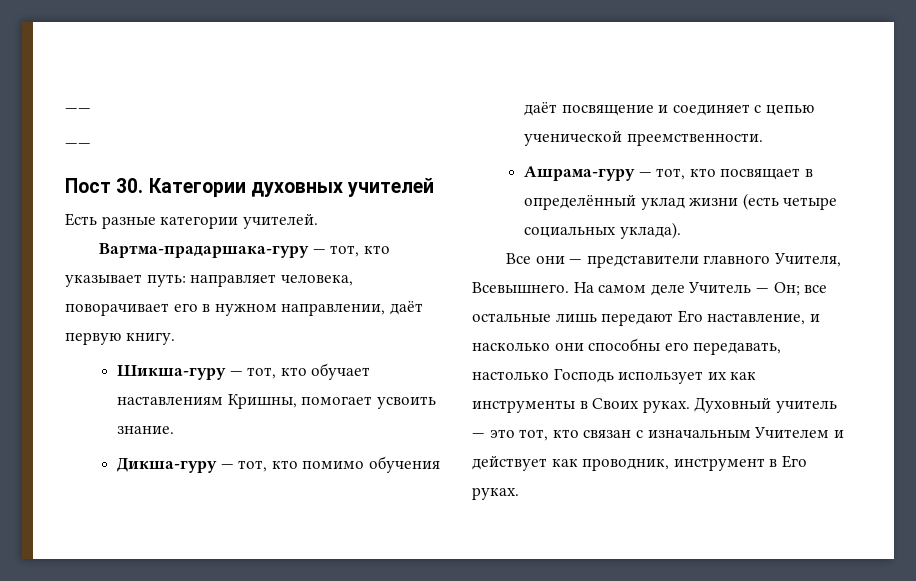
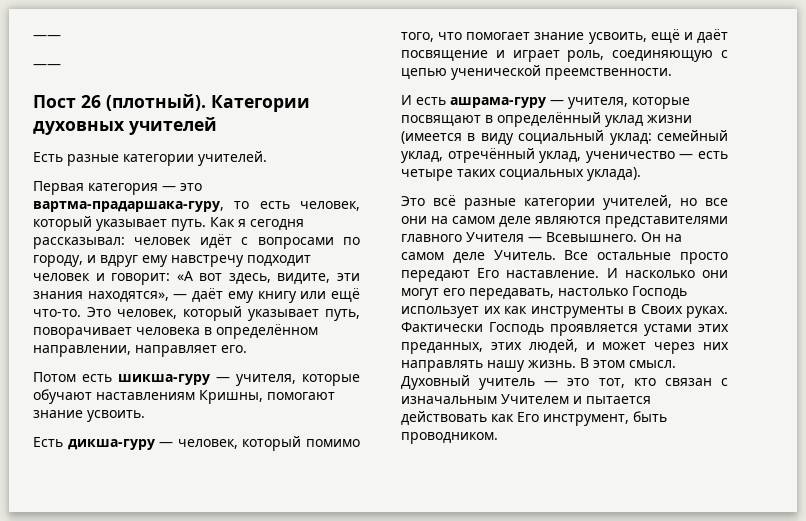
[116,178,144,193] 30. -> [81,94,206,111] 26 (плотный).
[99,243,390,258] [65,274,353,287] [65,301,423,316] [65,332,175,345] [117,363,371,380] [117,394,436,409] [117,426,175,434] [117,456,441,473] [524,102,815,116] [524,130,763,146] [524,166,814,181] [524,193,838,210] [524,222,681,239] [506,253,842,268] [472,282,828,296] [472,310,820,326] Вартма-прадаршака-гуру — тот, кто указывает путь: направляет человека, поворачивает его в нужном направлении, даёт первую книгу. // Шикша-гуру — тот, кто обучает наставлениям Кришны, помогает усвоить знание. // Дикша-гуру — тот, кто помимо обучения даёт посвящение и соединяет с цепью ученической преемственности. // Ашрама-гуру — тот, кто посвящает в определённый уклад жизни (есть четыре социальных уклада). // Все они — представители главного Учителя, Всевышнего. На самом деле Учитель — Он; все остальные лишь передают Его наставление, и -> [33,181,202,195] [33,201,360,212] [33,216,304,231] [33,234,360,249] [33,255,311,267] [33,271,360,285] [33,288,361,303] [33,306,360,321] [33,324,318,339] [33,345,247,357] [33,372,360,386] [33,389,335,404] [33,410,145,422] [33,436,360,451] [401,29,728,44] [401,50,728,62] [401,65,672,80] [401,95,690,109] [401,112,692,127] [401,130,728,145] [401,148,728,163] [401,167,641,181] [401,195,728,210] [401,216,728,228] [401,232,682,242] [401,250,728,264] [401,268,618,282] Первая категория — это вартма-прадаршака-гуру, то есть человек, который указывает путь. Как я сегодня рассказывал: человек идёт с вопросами по городу, и вдруг ему навстречу подходит человек и говорит: «А вот здесь, видите, эти знания находятся», — даёт ему книгу или ещё что-то. Это человек, который указывает путь, поворачивает человека в определённом направлении, направляет его. // Потом есть шикша-гуру — учителя, которые обучают наставлениям Кришны, помогают знание усвоить. // Есть дикша-гуру — человек, который помимо того, что помогает знание усвоить, ещё и даёт посвящение и играет роль, соединяющую с цепью ученической преемственности. // И есть ашрама-гуру — учителя, которые посвящают в определённый уклад жизни (имеется в виду социальный уклад: семейный уклад, отречённый уклад, ученичество — есть четыре таких социальных уклада). // Это всё разные категории учителей, но все они на самом деле являются представителями главного Учителя — Всевышнего. Он на самом деле Учитель. Все остальные просто передают Его наставление. И
[588,338,661,351] способны -> [401,288,439,300] могут
(690, 406) none -> [401,322,729,336] [401,339,729,354] [401,358,676,372] Фактически Господь проявляется устами этих преданных, этих людей, и может через них направлять нашу жизнь. В этом смысл.
[472,455,807,471] [472,487,519,500] действует как проводник, инструмент в Его руках. -> [586,396,651,404] [401,411,667,426] [401,432,498,444] пытается действовать как Его инструмент, быть проводником.

